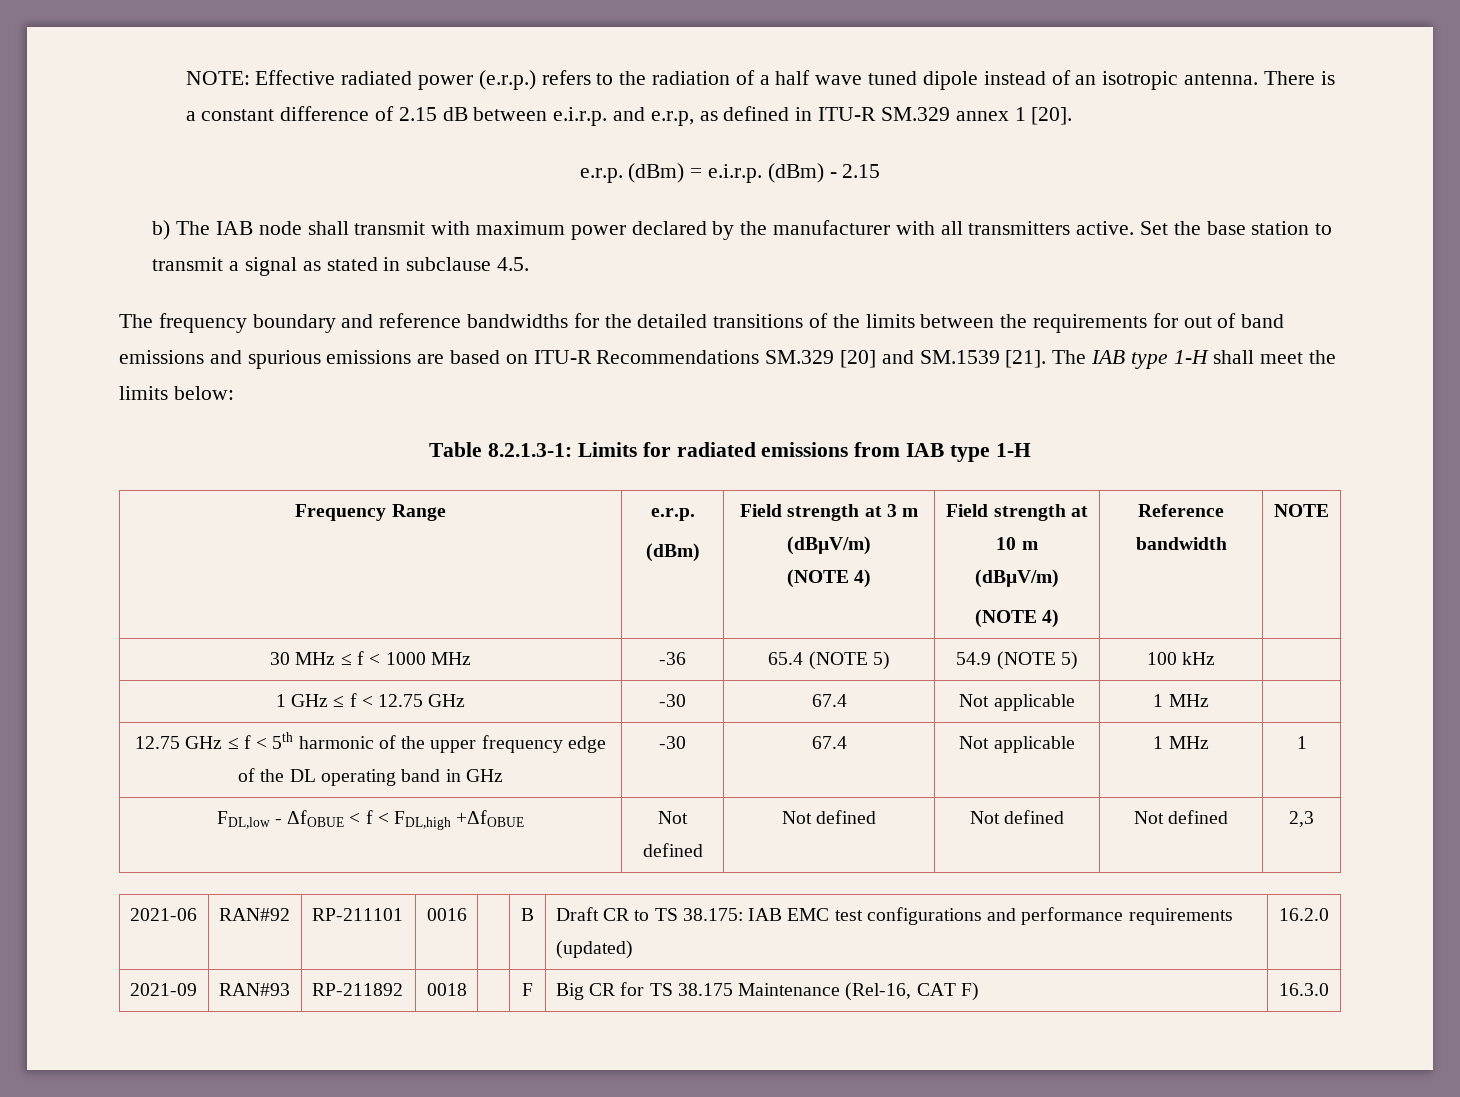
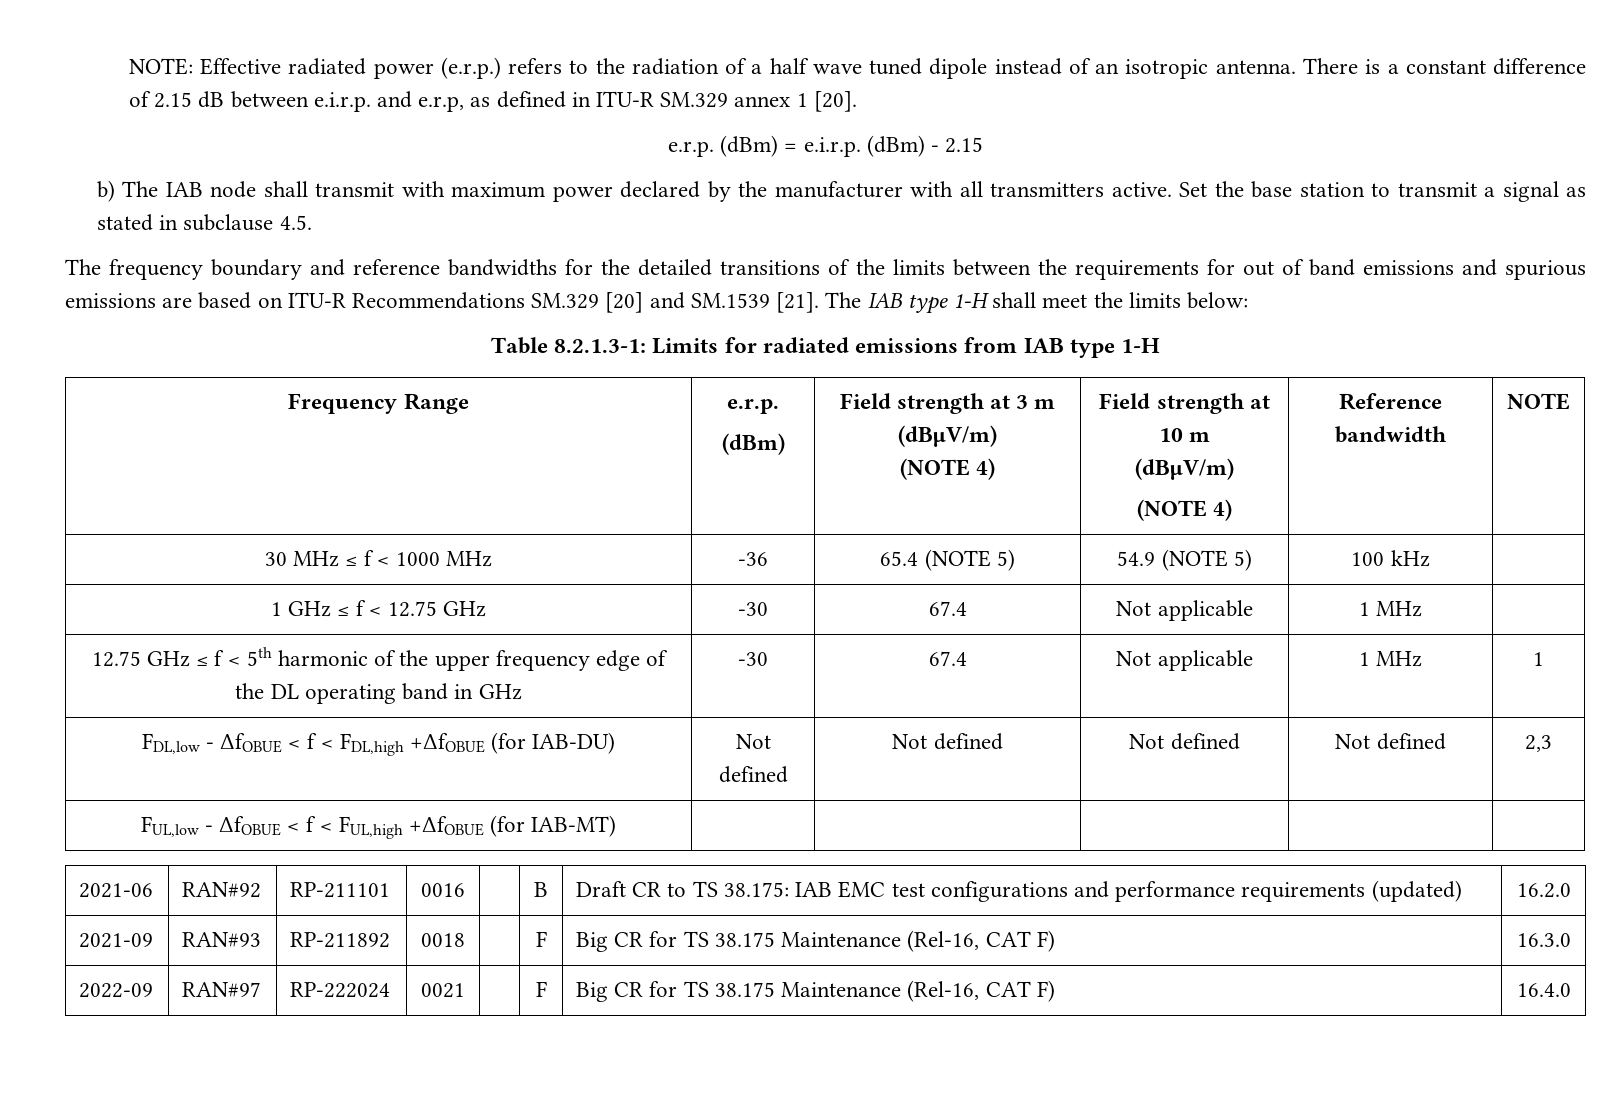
(525, 818) none -> [491,732,616,754] (for IAB-DU)
(1314, 819) none -> [140,815,617,839] // FUL,low - ΔfOBUE < f < FUL,high +ΔfOBUE (for IAB-MT) | | | | |
(1329, 989) none -> [79,983,154,998] [182,982,262,997] [290,982,391,998] [421,983,465,998] [535,981,547,997] [576,980,1055,1002] [1516,983,1571,997] // 2022-09 | RAN#97 | RP-222024 | 0021 | | F | Big CR for TS 38.175 Maintenance (Rel-16, CAT F) | 16.4.0

